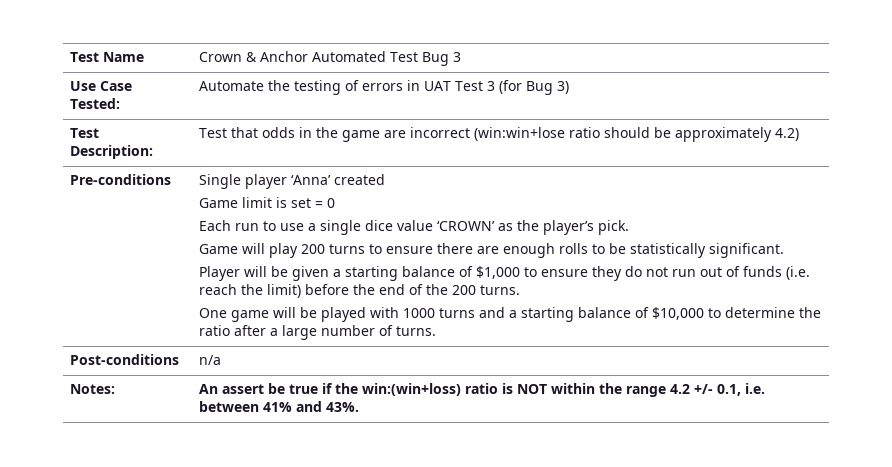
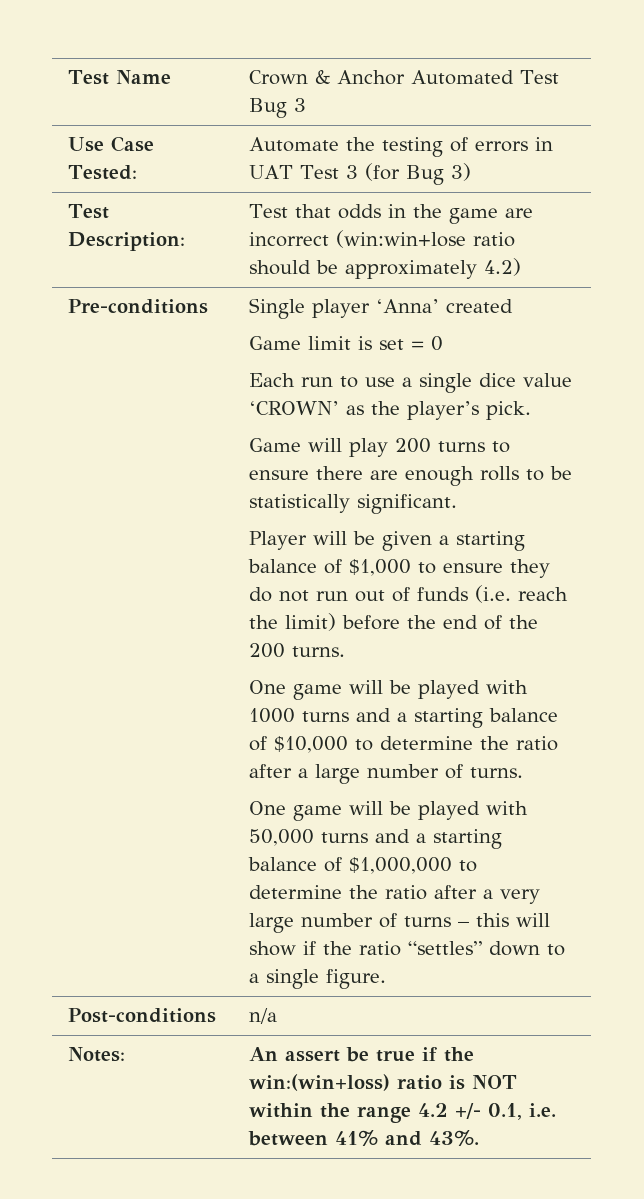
(437, 331) none -> [248,801,528,821] [248,829,502,849] [247,857,477,874] [248,885,540,904] [248,913,550,933] [248,941,565,956] [248,969,386,989] // One game will be played with 50,000 turns and a starting balance of $1,000,000 to determine the ratio after a very large number of turns – this will show if the ratio “settles” down to a single figure.

